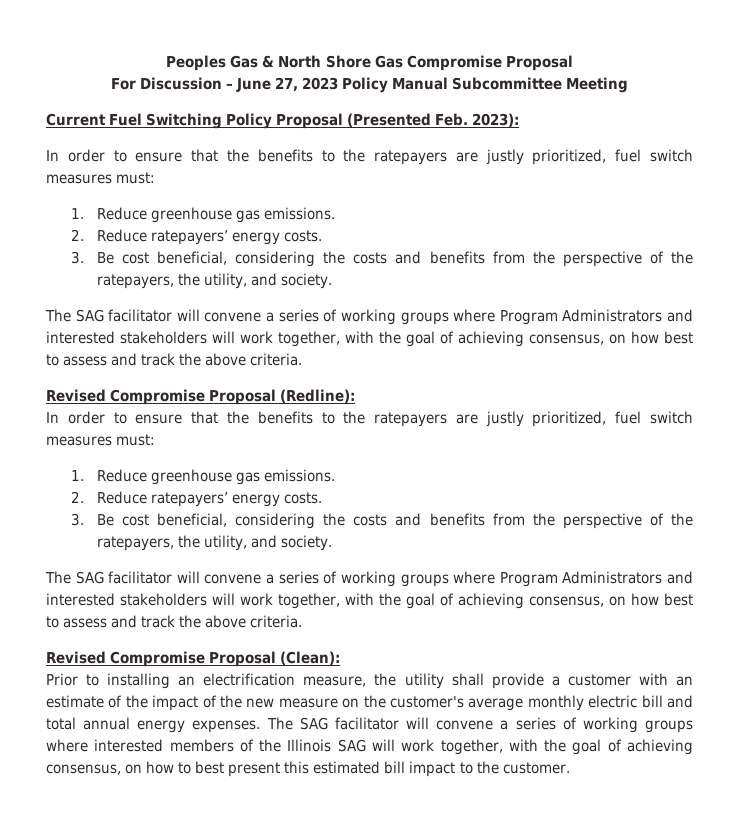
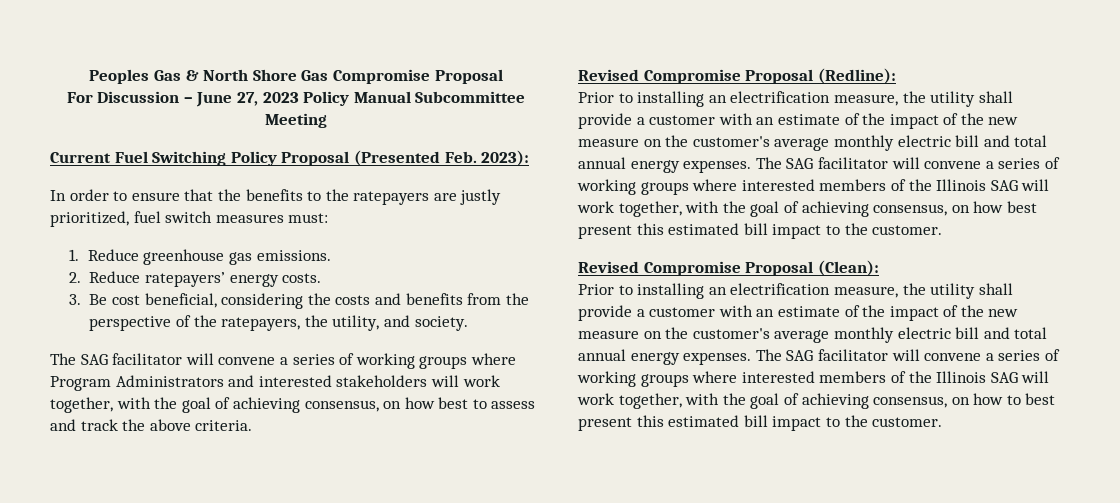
[46,411,693,427] [46,434,156,446] [71,469,336,485] [71,491,323,507] [71,513,693,529] [96,535,333,551] In order to ensure that the benefits to the ratepayers are justly prioritized, fuel switch measures must: // 1. Reduce greenhouse gas emissions. // 2. Reduce ratepayers’ energy costs. // 3. Be cost beneficial, considering the costs and benefits from the perspective of the ratepayers, the utility, and society. // -> [578,91,1013,107] [578,113,1019,129] [578,135,1048,151] [578,157,752,173] Prior to installing an electrification measure, the utility shall provide a customer with an estimate of the impact of the new measure on the customer's average monthly electric bill and total annual energy expenses.
[499,571,694,587] [46,593,207,606] Program Administrators and interested stakeholders -> [741,179,1018,191] interested members of the Illinois SAG
[46,615,303,628] to assess and track the above criteria. -> [578,223,943,239] present this estimated bill impact to the customer.

